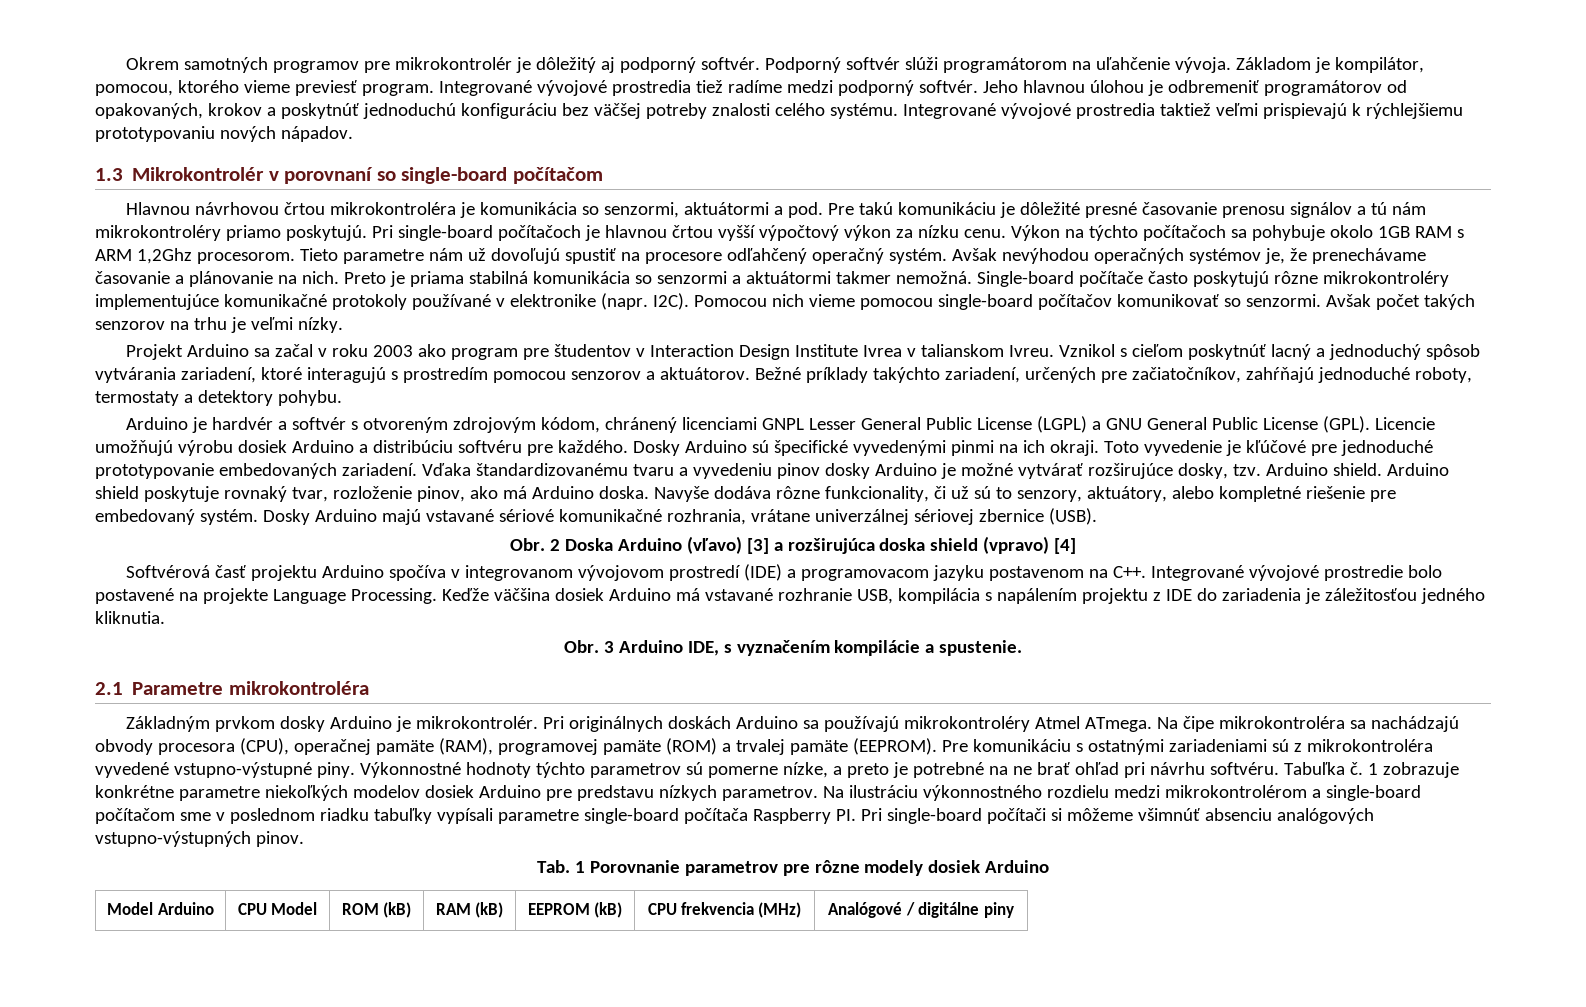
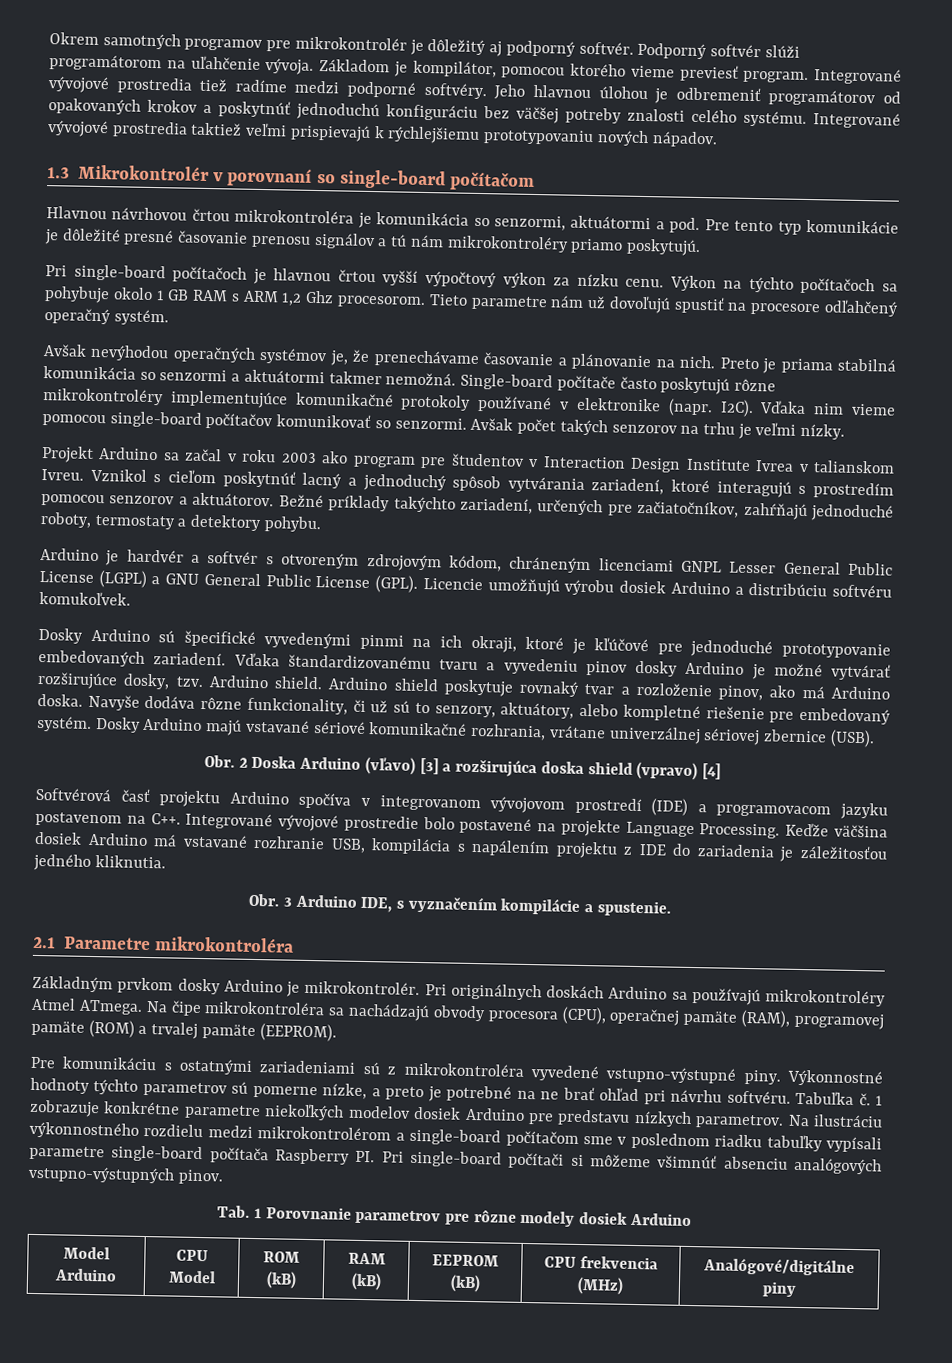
[95,84,173,96] pomocou, -> [501,66,566,79] pomocou
[837,80,978,96] podporný softvér. -> [347,81,487,100] podporné softvéry.
[95,103,203,119] opakovaných, -> [48,98,141,115] opakovaných
[859,202,997,215] takú komunikáciu -> [734,219,900,235] tento typ komunikácie
(367, 233) none -> (701, 247) //
[1377,226,1410,238] 1GB -> [155,289,190,301] 1 GB
[136,248,192,264] 1,2Ghz -> [281,290,335,306] 1,2 Ghz
(947, 256) none -> (169, 317) //
[693,294,804,307] Pomocou nich -> [759,400,845,415] Vďaka nim
[605,417,678,433] chránený -> [509,556,592,574] chráneným
[526,440,628,456] pre každého. -> [39,590,131,606] komukoľvek. //
[1049,440,1222,456] okraji. Toto vyvedenie -> [470,635,565,653] okraji, ktoré
[291,487,328,502] tvar, -> [584,683,630,695] tvar a
(937, 746) none -> (337, 1032) //
[828,902,980,918] Analógové / digitálne -> [703,1257,855,1277] Analógové/digitálne

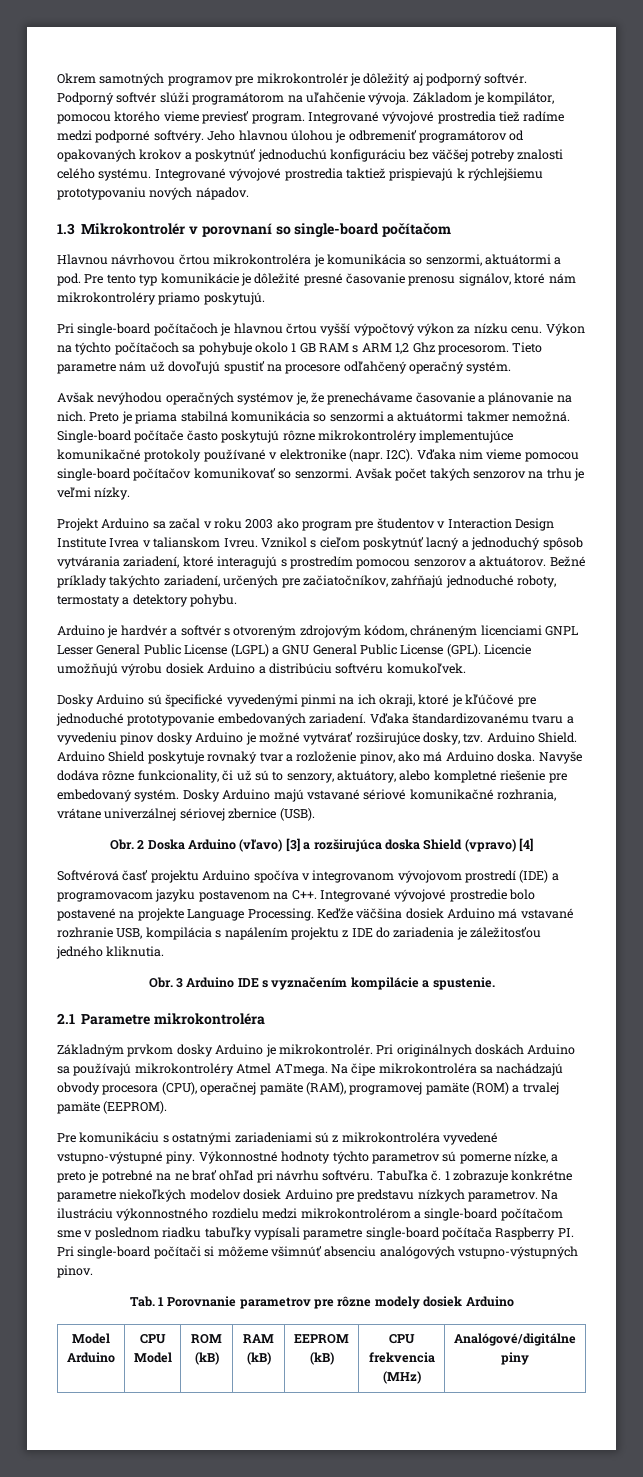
[245,122,288,137] veľmi -> (386, 173) none
[313,232,408,250] signálov a tú -> [458,273,546,286] signálov, ktoré
[274,676,439,692] shield. Arduino shield -> [538,732,578,743] [57,751,146,762] Shield. Arduino Shield
[587,762,633,775] shield -> [423,839,463,850] Shield
[360,896,394,913] IDE, -> [237,978,259,987] IDE

